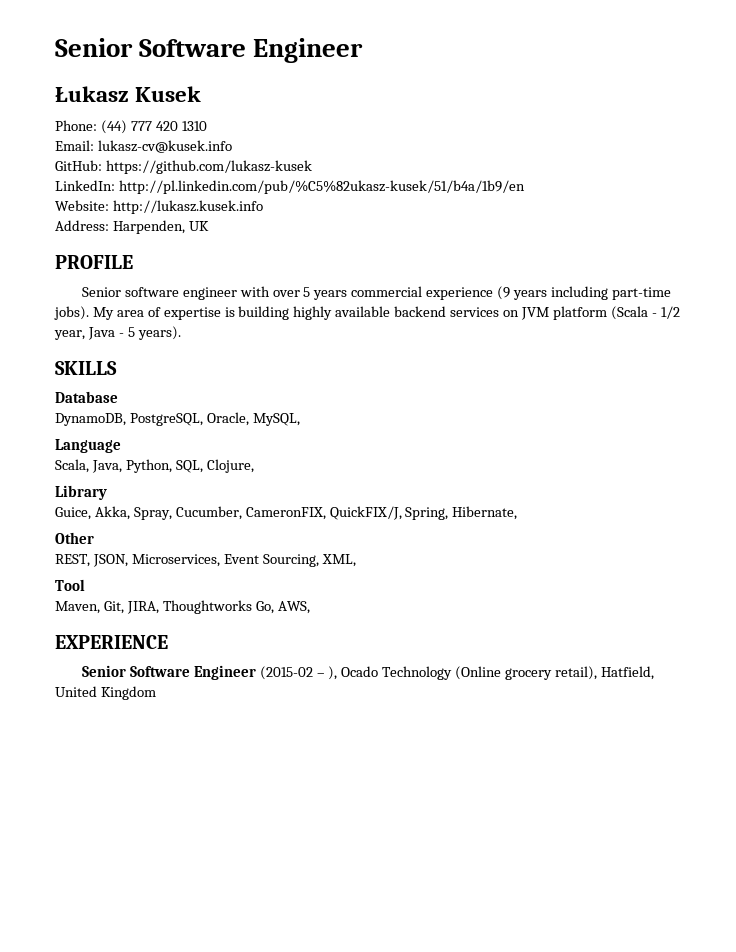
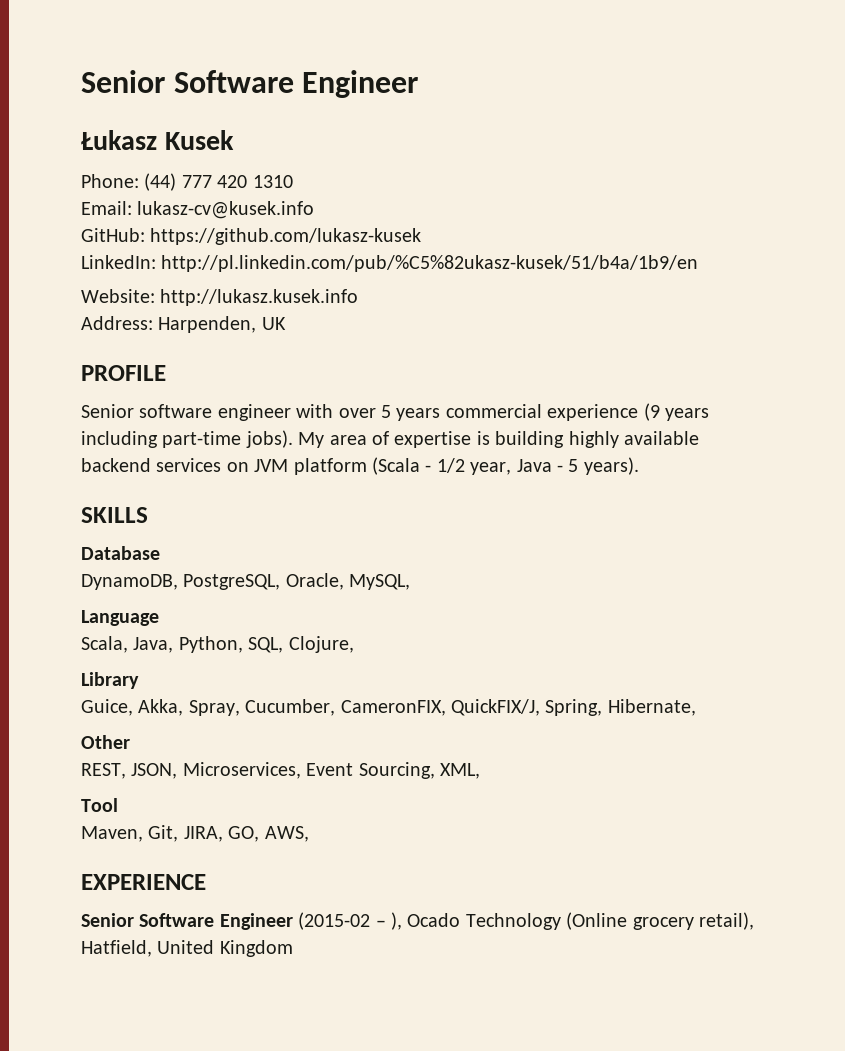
[162,600,274,614] Thoughtworks Go, -> [228,826,260,842] GO,

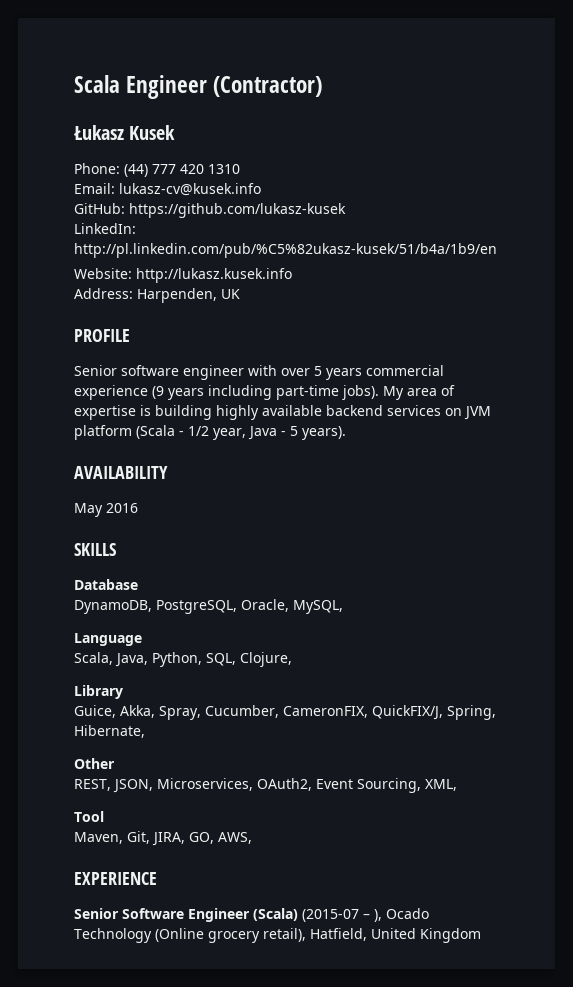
[81,70,419,98] Senior Software Engineer -> [74,75,323,99] Scala Engineer (Contractor)
(639, 466) none -> [74,466,168,479] [74,503,138,517] // AVAILABILITY // May 2016
(301, 770) none -> [257,778,312,791] OAuth2,
[298,912,371,930] (2015-02 -> [253,908,359,922] (Scala) (2015-07

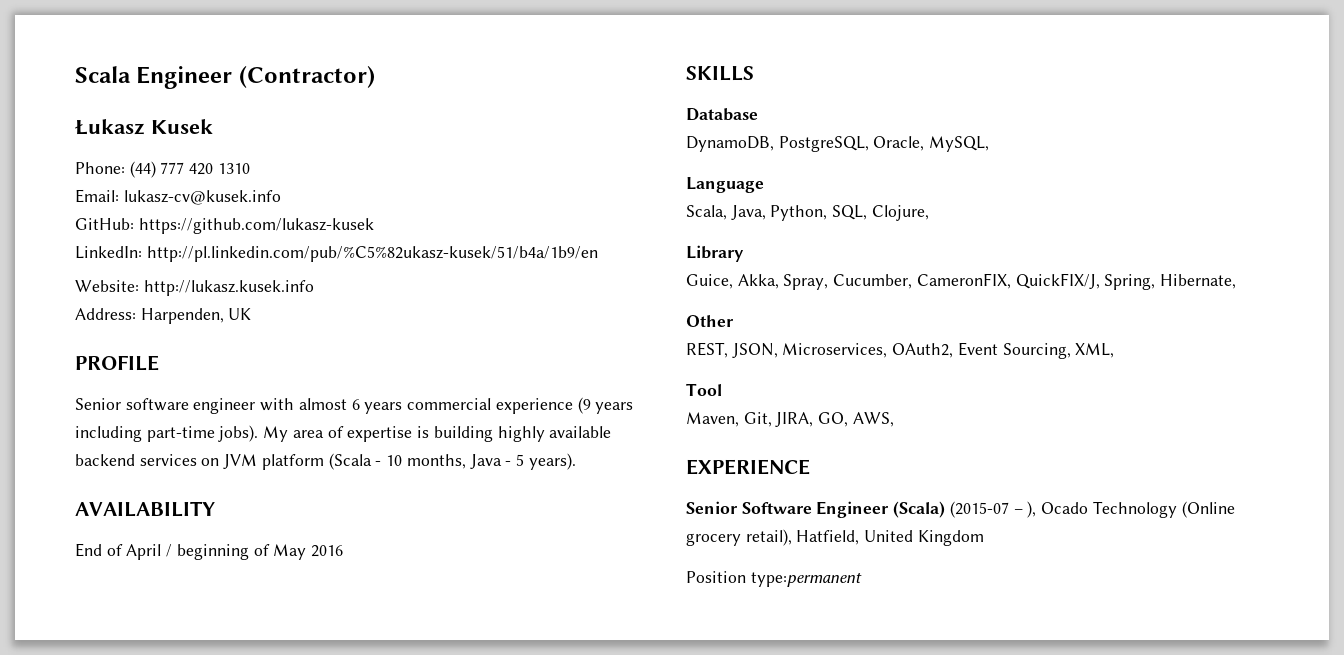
[281,366,322,376] over 5 -> [298,398,360,410] almost 6
[188,426,246,440] 1/2 year, -> [386,454,466,469] 10 months,
(168, 472) none -> [75,543,270,560] End of April / beginning of
(481, 935) none -> [686,571,862,587] // Position type:permanent

